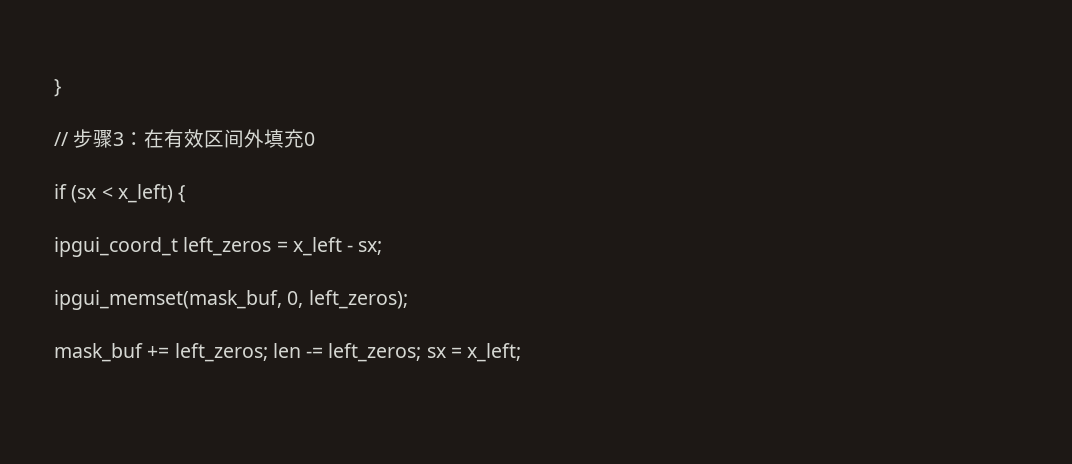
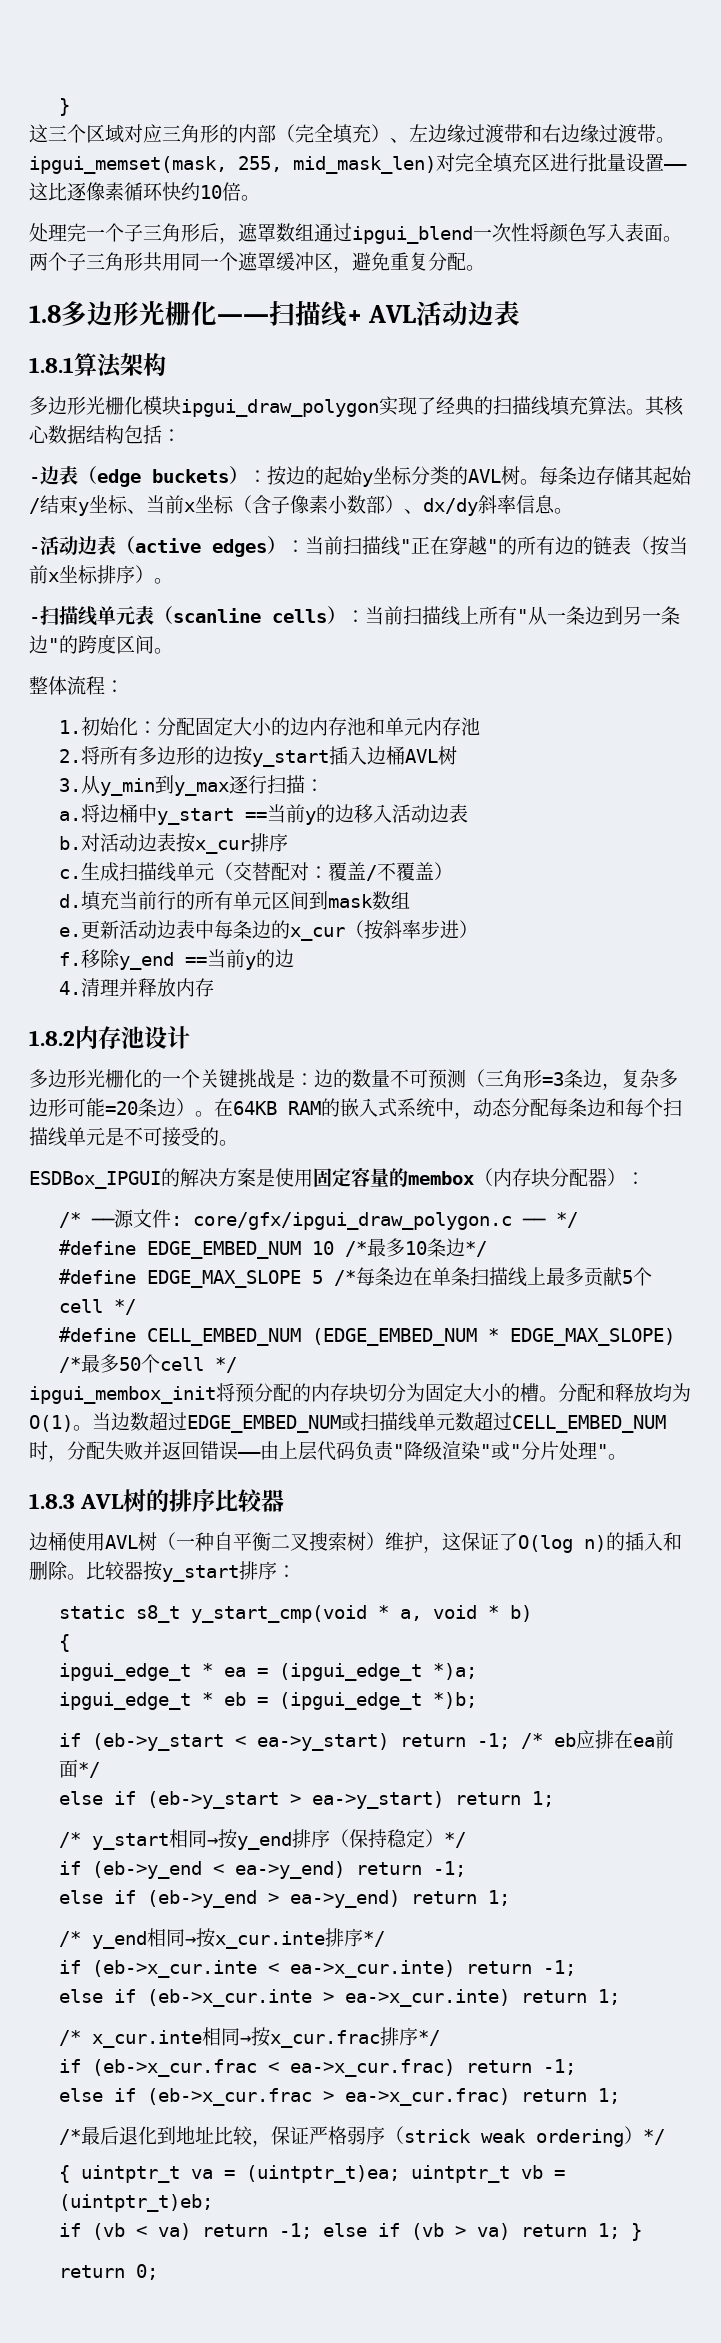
[54,79,61,97] [54,129,316,148] [54,184,186,203] [54,237,383,257] [54,290,408,310] [54,343,522,362] } // // 步骤3：在有效区间外填充0 // if (sx < x_left) { // ipgui_coord_t left_zeros = x_left - sx; // ipgui_memset(mask_buf, 0, left_zeros); // mask_buf += left_zeros; len -= left_zeros; sx = x_left; -> [58,98,70,116] [29,124,675,144] [29,153,687,174] [29,182,260,201] [29,223,682,244] [29,252,485,273] [29,300,520,327] [29,353,166,378] [29,396,684,417] [29,425,181,444] [29,466,692,487] [29,495,573,516] [29,536,688,557] [29,565,173,584] [29,606,680,626] [29,635,173,654] [29,676,124,695] [58,717,480,736] [58,746,457,767] [58,775,324,796] [58,804,468,825] [58,833,288,854] [58,862,453,882] [58,891,410,911] [58,920,478,941] [58,949,294,970] [58,978,214,997] [29,1026,190,1049] [29,1069,678,1090] [29,1098,682,1119] [29,1127,238,1147] [29,1168,645,1189] [58,1209,578,1230] [58,1238,487,1259] [58,1267,652,1288] [58,1299,136,1315] [58,1327,675,1346] [58,1354,237,1373] [29,1383,691,1404] [29,1412,666,1433] [29,1440,627,1462] [29,1489,285,1512] [29,1532,682,1553] [29,1561,296,1582] [58,1605,532,1623] [58,1634,70,1652] [58,1663,477,1681] [58,1692,477,1710] [58,1730,674,1751] [58,1759,100,1778] [58,1791,554,1809] [58,1829,466,1850] [58,1861,466,1879] [58,1890,510,1908] [58,1928,385,1949] [58,1960,576,1978] [58,1989,620,2007] [58,2027,440,2048] [58,2059,576,2077] [58,2088,620,2106] [58,2126,665,2147] [58,2165,565,2183] [58,2194,213,2212] [58,2223,642,2241] [58,2264,158,2280] } // 这三个区域对应三角形的内部（完全填充）、左边缘过渡带和右边缘过渡带。ipgui_memset(mask, 255, mid_mask_len)对完全填充区进行批量设置——这比逐像素循环快约10倍。 // 处理完一个子三角形后，遮罩数组通过ipgui_blend一次性将颜色写入表面。两个子三角形共用同一个遮罩缓冲区，避免重复分配。 // 1.8多边形光栅化——扫描线+ AVL活动边表 // 1.8.1算法架构 // 多边形光栅化模块ipgui_draw_polygon实现了经典的扫描线填充算法。其核心数据结构包括： // -边表（edge buckets）：按边的起始y坐标分类的AVL树。每条边存储其起始/结束y坐标、当前x坐标（含子像素小数部）、dx/dy斜率信息。 // -活动边表（active edges）：当前扫描线"正在穿越"的所有边的链表（按当前x坐标排序）。 // -扫描线单元表（scanline cells）：当前扫描线上所有"从一条边到另一条边"的跨度区间。 // 整体流程： // 1.初始化：分配固定大小的边内存池和单元内存池 // 2.将所有多边形的边按y_start插入边桶AVL树 // 3.从y_min到y_max逐行扫描： // a.将边桶中y_start ==当前y的边移入活动边表 // b.对活动边表按x_cur排序 // c.生成扫描线单元（交替配对：覆盖/不覆盖） // d.填充当前行的所有单元区间到mask数组 // e.更新活动边表中每条边的x_cur（按斜率步进） // f.移除y_end ==当前y的边 // 4.清理并释放内存 // 1.8.2内存池设计 // 多边形光栅化的一个关键挑战是：边的数量不可预测（三角形=3条边，复杂多边形可能=20条边）。在64KB RAM的嵌入式系统中，动态分配每条边和每个扫描线单元是不可接受的。 // ESDBox_IPGUI的解决方案是使用固定容量的membox（内存块分配器）： // /* ──源文件: core/gfx/ipgui_draw_polygon.c ── */ // #define EDGE_EMBED_NUM 10 /*最多10条边*/ // #define EDGE_MAX_SLOPE 5 /*每条边在单条扫描线上最多贡献5个cell */ // #define CELL_EMBED_NUM (EDGE_EMBED_NUM * EDGE_MAX_SLOPE) /*最多50个cell */ // ipgui_membox_init将预分配的内存块切分为固定大小的槽。分配和释放均为O(1)。当边数超过EDGE_EMBED_NUM或扫描线单元数超过CELL_EMBED_NUM时，分配失败并返回错误——由上层代码负责"降级渲染"或"分片处理"。 // 1.8.3 AVL树的排序比较器 // 边桶使用AVL树（一种自平衡二叉搜索树）维护，这保证了O(log n)的插入和删除。比较器按y_start排序： // static s8_t y_start_cmp(void * a, void * b) // { // ipgui_edge_t * ea = (ipgui_edge_t *)a; // ipgui_edge_t * eb = (ipgui_edge_t *)b; // if (eb->y_start < ea->y_start) return -1; /* eb应排在ea前面*/ // else if (eb->y_start > ea->y_start) return 1; // /* y_start相同→按y_end排序（保持稳定）*/ // if (eb->y_end < ea->y_end) return -1; // else if (eb->y_end > ea->y_end) return 1; // /* y_end相同→按x_cur.inte排序*/ // if (eb->x_cur.inte < ea->x_cur.inte) return -1; // else if (eb->x_cur.inte > ea->x_cur.inte) return 1; // /* x_cur.inte相同→按x_cur.frac排序*/ // if (eb->x_cur.frac < ea->x_cur.frac) return -1; // else if (eb->x_cur.frac > ea->x_cur.frac) return 1; // /*最后退化到地址比较，保证严格弱序（strick weak ordering）*/ // { uintptr_t va = (uintptr_t)ea; uintptr_t vb = (uintptr_t)eb; // if (vb < va) return -1; else if (vb > va) return 1; } // return 0;

